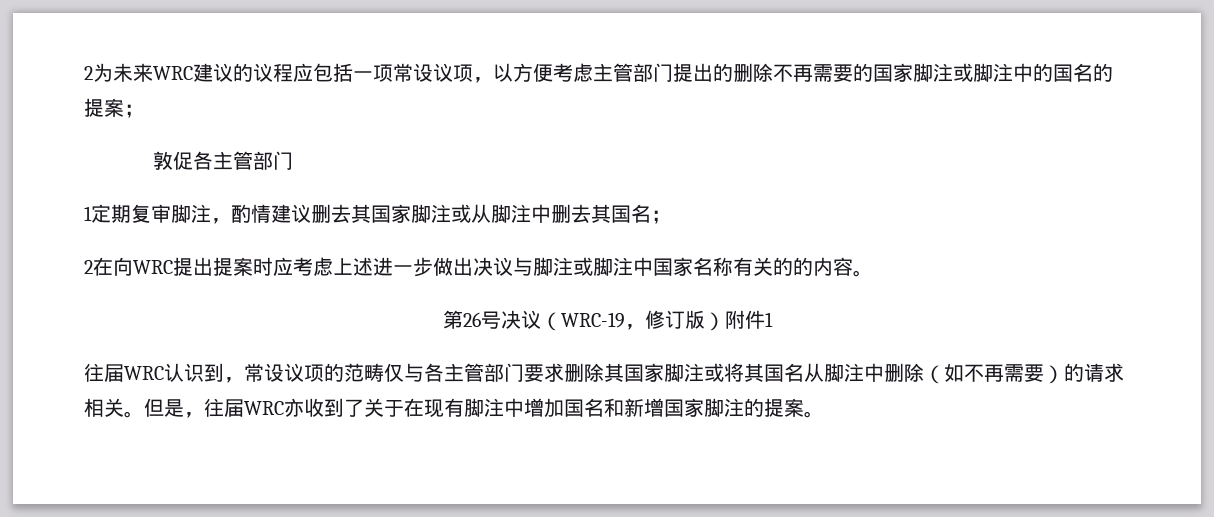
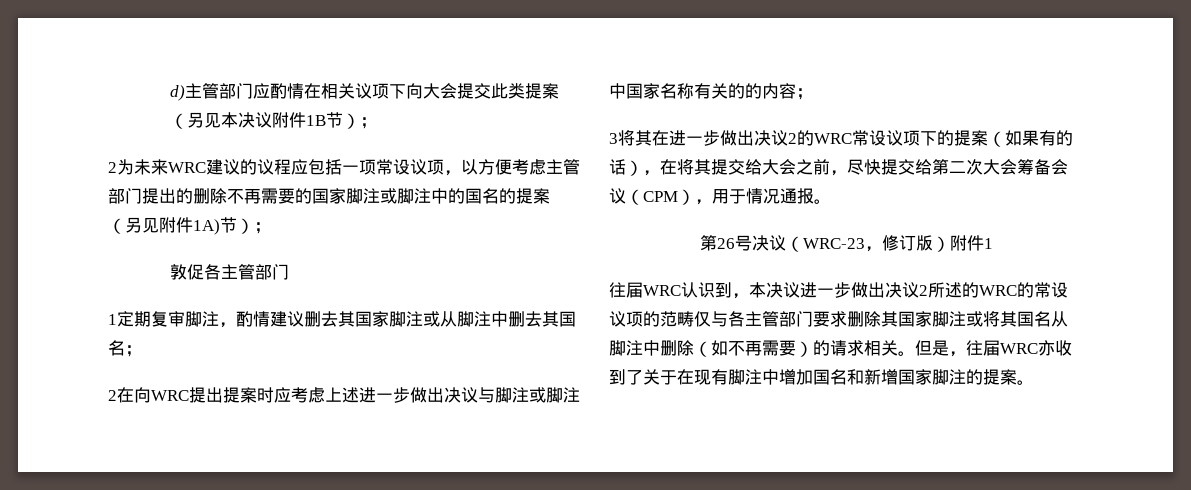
(84, 73) none -> [169,83,559,101] [169,112,377,129] d)主管部门应酌情在相关议项下向大会提交此类提案（另见本决议附件1B节）； //
(124, 107) none -> [108,217,254,235] （另见附件1A)节）
(853, 266) none -> [796,88,813,100] [609,130,1073,147] [609,159,1068,176] [609,188,814,205] ； // 3将其在进一步做出决议2的WRC常设议项下的提案（如果有的话），在将其提交给大会之前，尽快提交给第二次大会筹备会议（CPM），用于情况通报
[560,312,625,328] WRC-19 -> [802,238,865,249] WRC-23
(244, 380) none -> [749,282,1034,298] 本决议进一步做出决议2所述的WRC的

